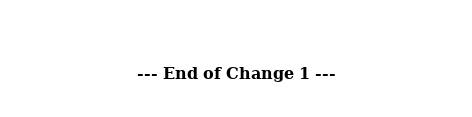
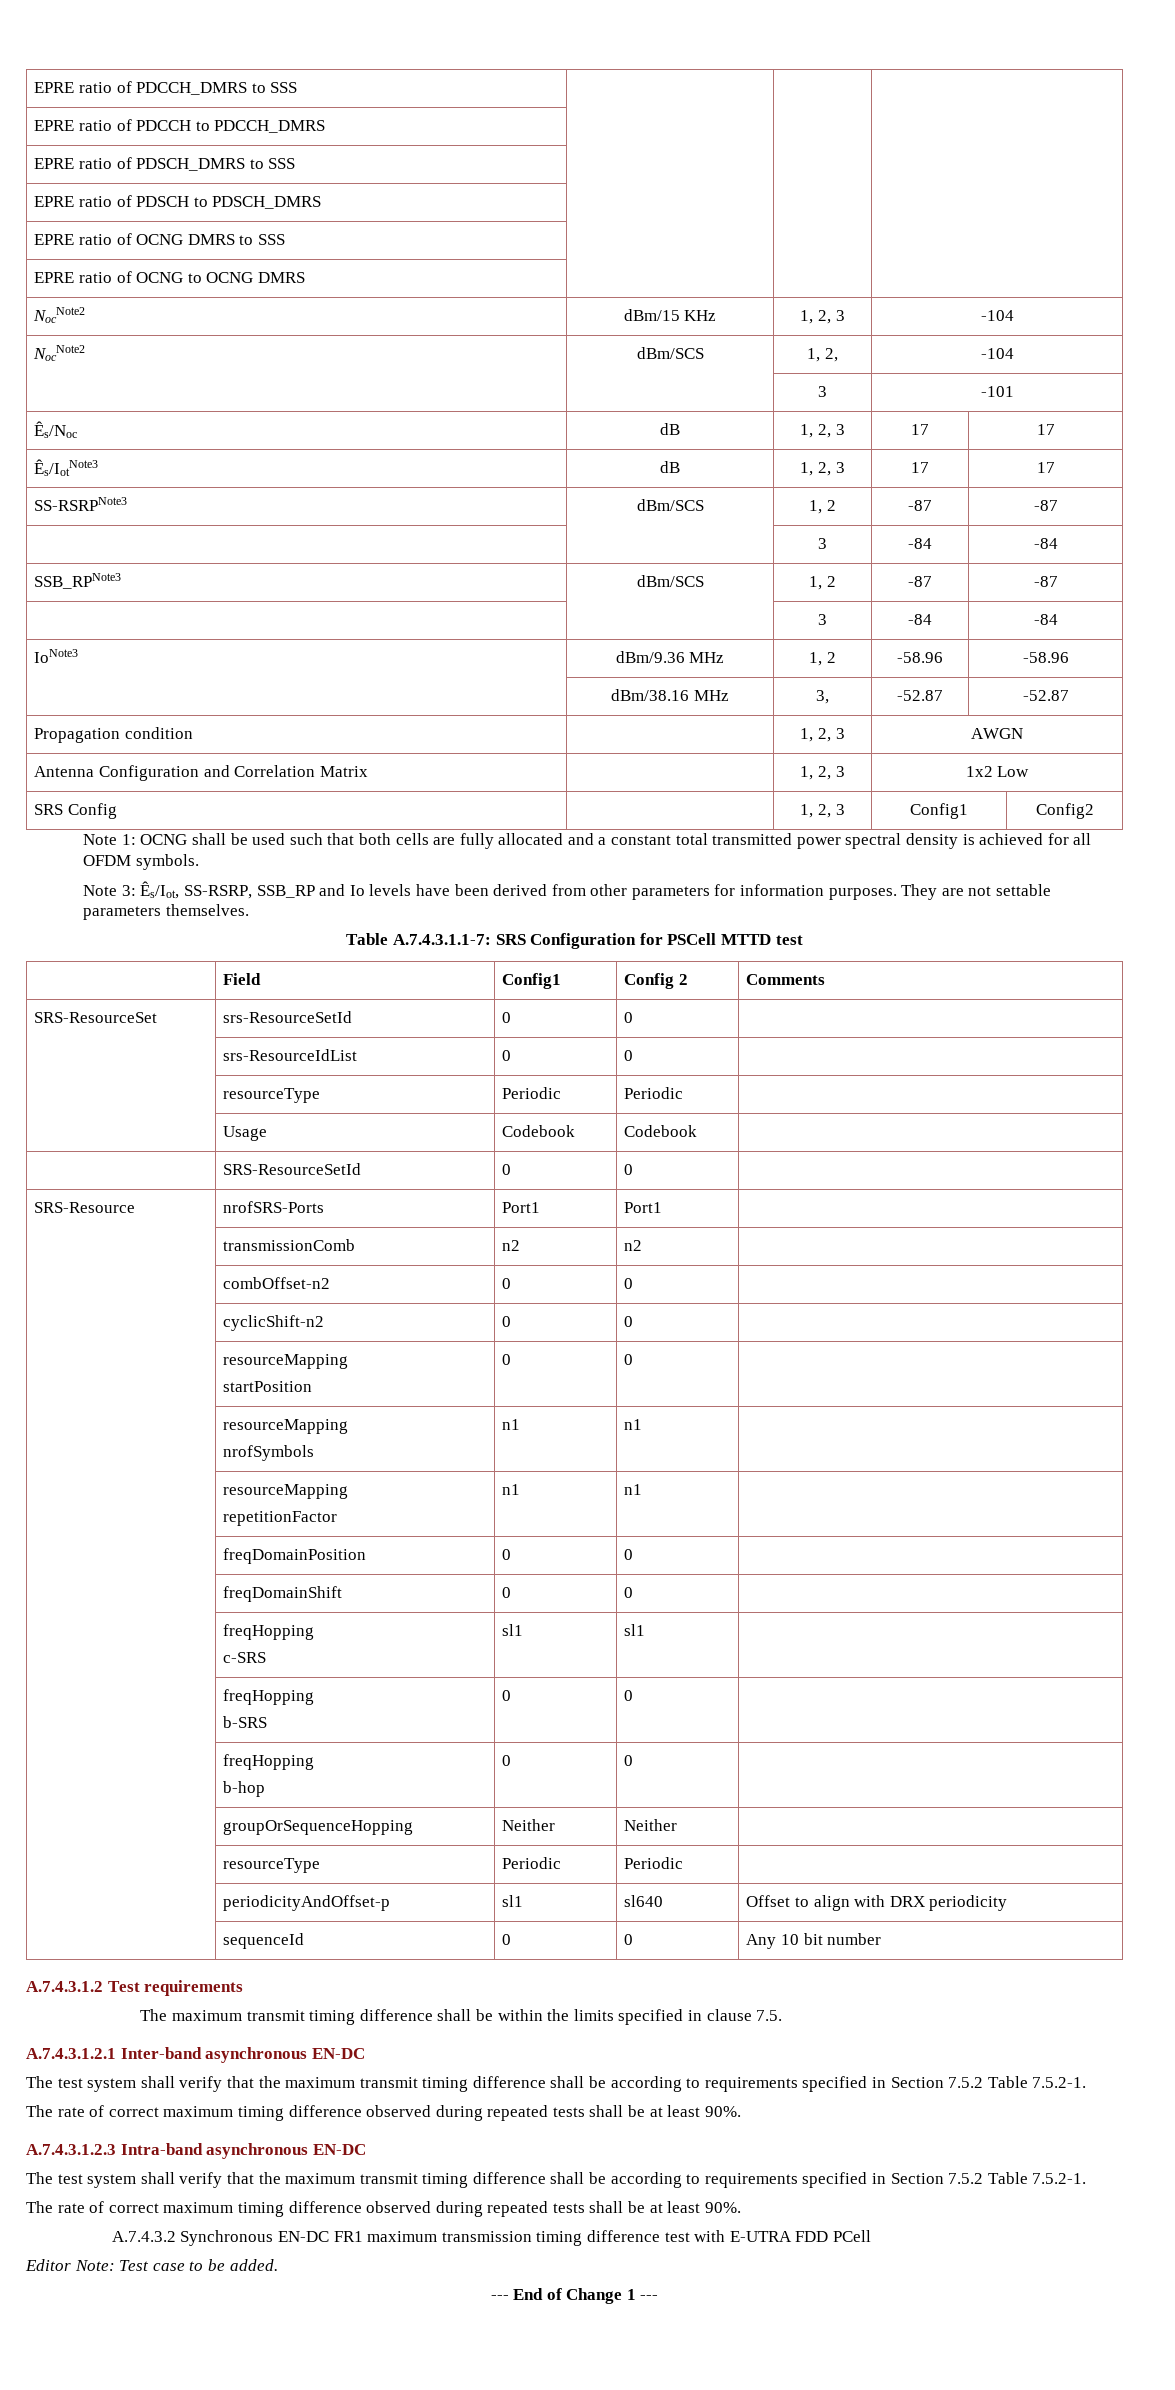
(136, 76) none -> [34,81,298,95] [34,119,326,133] [34,157,296,171] [34,195,322,209] [34,233,286,245] [34,271,306,283] [33,307,86,323] [623,309,717,321] [800,310,845,324] [980,310,1014,321] [33,345,86,361] [636,347,704,359] [807,348,838,362] [980,348,1014,359] [818,386,827,397] [980,386,1014,397] [34,421,78,438] [660,423,680,435] [800,424,845,438] [911,424,929,435] [1036,424,1055,435] [34,459,99,476] [660,461,680,473] [800,462,845,476] [911,462,929,473] [1036,462,1055,473] [34,497,128,511] [636,499,704,511] [809,500,836,514] [908,500,932,511] [1033,500,1058,511] [818,538,827,549] [908,538,932,549] [1033,538,1058,549] [34,573,122,589] [636,575,704,587] [809,576,836,590] [908,576,932,587] [1033,576,1058,587] [818,614,827,625] [908,614,932,625] [1033,614,1058,625] [34,649,79,663] [615,651,725,663] [809,652,836,666] [897,652,943,663] [1022,652,1069,663] [611,689,729,701] [816,690,829,704] [897,690,943,701] [1022,690,1069,701] [34,727,194,743] [800,728,845,742] [971,728,1023,739] [34,765,368,781] [800,766,845,780] [965,766,1030,777] [34,803,118,819] [800,804,845,818] [910,803,968,819] [1035,803,1094,819] [83,833,1092,849] [83,854,199,870] [83,881,1052,900] [83,904,249,920] [346,933,803,949] [223,973,262,985] [502,973,562,989] [624,973,689,989] [746,974,826,985] [34,1012,158,1023] [223,1011,353,1023] [502,1012,512,1023] [624,1012,634,1023] [223,1049,358,1061] [502,1050,512,1061] [624,1050,634,1061] [223,1088,321,1103] [502,1087,562,1099] [624,1087,684,1099] [223,1126,268,1141] [502,1125,576,1137] [624,1125,698,1137] [223,1163,362,1175] [502,1164,512,1175] [624,1164,634,1175] [34,1202,136,1213] [223,1201,325,1213] [502,1202,541,1213] [624,1202,663,1213] [223,1239,356,1251] [502,1240,521,1251] [624,1240,643,1251] [223,1277,331,1289] [502,1278,512,1289] [624,1278,634,1289] [223,1315,325,1331] [502,1316,512,1327] [624,1316,634,1327] [223,1354,349,1369] [223,1381,313,1392] [502,1354,512,1365] [624,1354,634,1365] [223,1419,349,1434] [223,1445,315,1461] [502,1419,521,1430] [624,1419,643,1430] [223,1484,349,1499] [223,1511,338,1526] [502,1484,521,1495] [624,1484,643,1495] [223,1548,367,1564] [502,1549,512,1560] [624,1549,634,1560] [223,1586,343,1602] [502,1587,512,1598] [624,1587,634,1598] [223,1624,315,1640] [223,1652,267,1663] [502,1624,524,1636] [624,1624,646,1636] [223,1689,315,1705] [223,1716,268,1728] [502,1690,512,1701] [624,1690,634,1701] [223,1754,315,1770] [223,1781,266,1797] [502,1755,512,1766] [624,1755,634,1766] [223,1820,414,1835] [502,1819,556,1831] [624,1819,678,1831] [223,1858,321,1873] [502,1857,562,1869] [624,1857,684,1869] [223,1895,391,1911] [502,1895,524,1907] [624,1895,664,1907] [746,1895,1008,1911] [223,1933,305,1949] [502,1934,512,1945] [624,1934,634,1945] [746,1933,882,1949] [26,1980,244,1996] [140,2009,783,2025] [26,2047,365,2063] [26,2076,1087,2092] [26,2105,741,2121] [26,2143,366,2159] [26,2172,1087,2188] [26,2201,741,2217] [111,2230,871,2246] [25,2259,278,2271] EPRE ratio of PDCCH_DMRS to SSS | | | // EPRE ratio of PDCCH to PDCCH_DMRS | | | // EPRE ratio of PDSCH_DMRS to SSS | | | // EPRE ratio of PDSCH to PDSCH_DMRS | | | // EPRE ratio of OCNG DMRS to SSS | | | // EPRE ratio of OCNG to OCNG DMRS | | | // NocNote2 | dBm/15 KHz | 1, 2, 3 | -104 // NocNote2 | dBm/SCS | 1, 2, | -104 // | | 3 | -101 // Ês/Noc | dB | 1, 2, 3 | 17 | 17 // Ês/IotNote3 | dB | 1, 2, 3 | 17 | 17 // SS-RSRPNote3 | dBm/SCS | 1, 2 | -87 | -87 // | | 3 | -84 | -84 // SSB_RPNote3 | dBm/SCS | 1, 2 | -87 | -87 // | | 3 | -84 | -84 // IoNote3 | dBm/9.36 MHz | 1, 2 | -58.96 | -58.96 // | dBm/38.16 MHz | 3, | -52.87 | -52.87 // Propagation condition | | 1, 2, 3 | AWGN // Antenna Configuration and Correlation Matrix | | 1, 2, 3 | 1x2 Low // SRS Config | | 1, 2, 3 | Config1 | Config2 // Note 1: OCNG shall be used such that both cells are fully allocated and a constant total transmitted power spectral density is achieved for all OFDM symbols. // Note 3: Ês/Iot, SS-RSRP, SSB_RP and Io levels have been derived from other parameters for information purposes. They are not settable parameters themselves. // Table A.7.4.3.1.1-7: SRS Configuration for PSCell MTTD test // | Field | Config1 | Config 2 | Comments // SRS-ResourceSet | srs-ResourceSetId | 0 | 0 | // | srs-ResourceIdList | 0 | 0 | // | resourceType | Periodic | Periodic | // | Usage | Codebook | Codebook | // | SRS-ResourceSetId | 0 | 0 | // SRS-Resource | nrofSRS-Ports | Port1 | Port1 | // | transmissionComb | n2 | n2 | // | combOffset-n2 | 0 | 0 | // | cyclicShift-n2 | 0 | 0 | // | resourceMapping // startPosition | 0 | 0 | // | resourceMapping // nrofSymbols | n1 | n1 | // | resourceMapping // repetitionFactor | n1 | n1 | // | freqDomainPosition | 0 | 0 | // | freqDomainShift | 0 | 0 | // | freqHopping // c-SRS | sl1 | sl1 | // | freqHopping // b-SRS | 0 | 0 | // | freqHopping // b-hop | 0 | 0 | // | groupOrSequenceHopping | Neither | Neither | // | resourceType | Periodic | Periodic | // | periodicityAndOffset-p | sl1 | sl640 | Offset to align with DRX periodicity // | sequenceId | 0 | 0 | Any 10 bit number // A.7.4.3.1.2 Test requirements // The maximum transmit timing difference shall be within the limits specified in clause 7.5. // A.7.4.3.1.2.1 Inter-band asynchronous EN-DC // The test system shall verify that the maximum transmit timing difference shall be according to requirements specified in Section 7.5.2 Table 7.5.2-1. // The rate of correct maximum timing difference observed during repeated tests shall be at least 90%. // A.7.4.3.1.2.3 Intra-band asynchronous EN-DC // The test system shall verify that the maximum transmit timing difference shall be according to requirements specified in Section 7.5.2 Table 7.5.2-1. // The rate of correct maximum timing difference observed during repeated tests shall be at least 90%. // A.7.4.3.2 Synchronous EN-DC FR1 maximum transmission timing difference test with E-UTRA FDD PCell // Editor Note: Test case to be added. //

